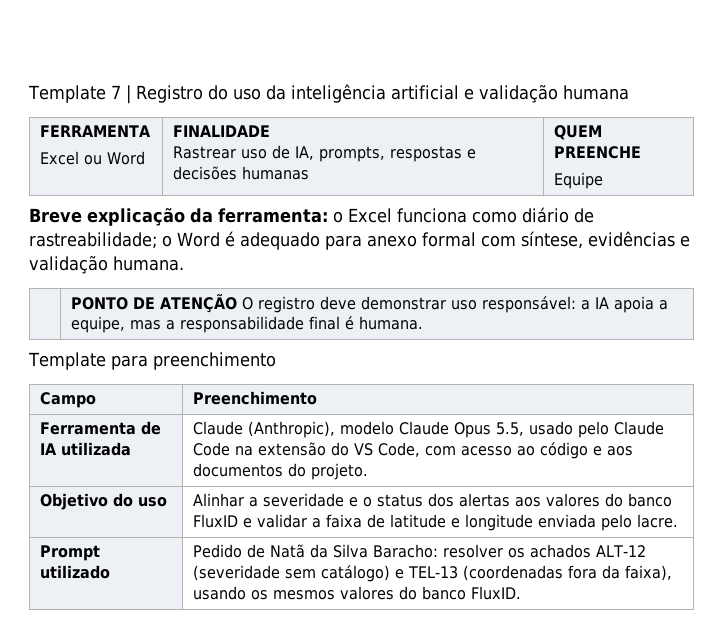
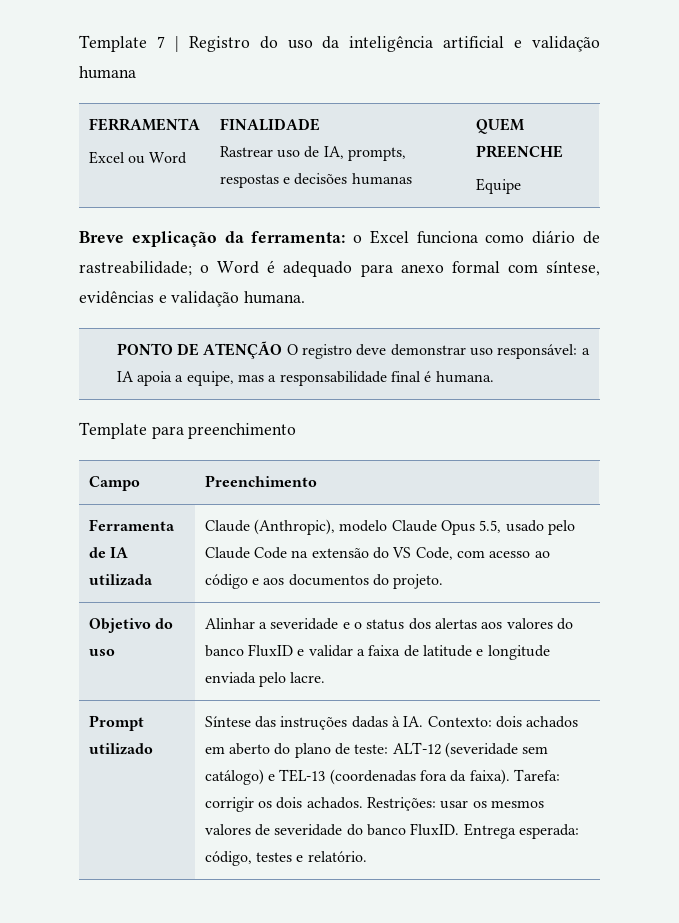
[193,544,592,558] Pedido de Natã da Silva Baracho: resolver os achados -> [204,716,579,730] [204,743,389,758] Síntese das instruções dadas à IA. Contexto: dois achados em aberto do plano de teste:
[625,565,673,581] [193,586,247,600] faixa), usando -> [469,769,561,785] [204,797,469,812] faixa). Tarefa: corrigir os dois achados. Restrições: usar
(395, 593) none -> [255,824,343,836] de severidade
(522, 593) none -> [463,823,580,839] [204,851,367,866] Entrega esperada: código, testes e relatório.

